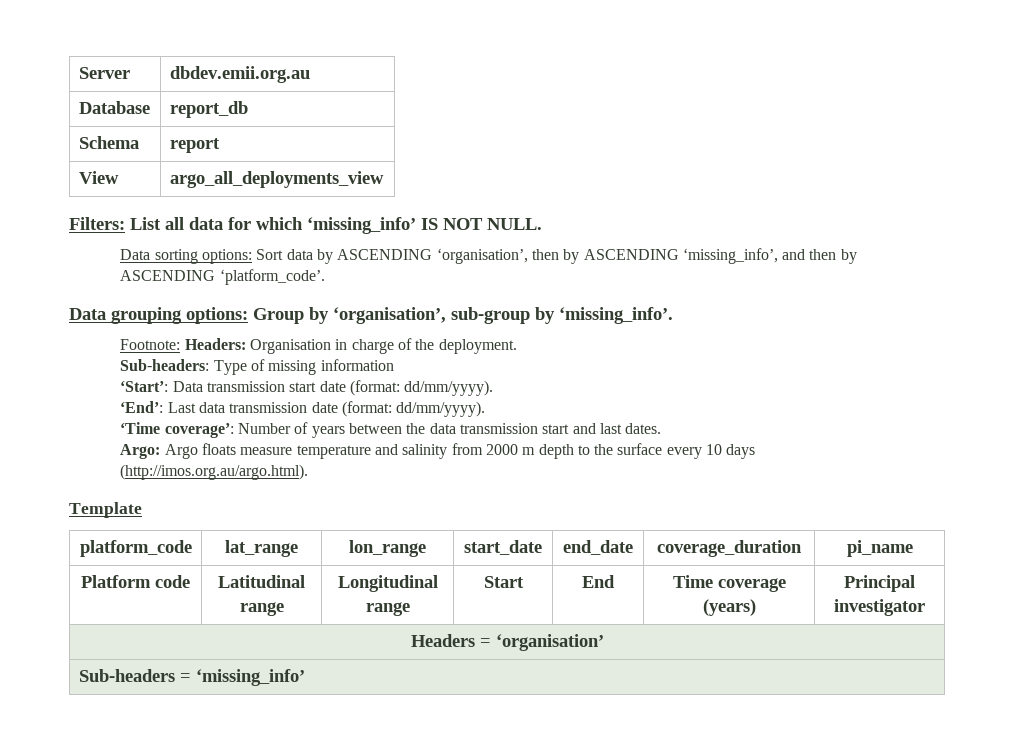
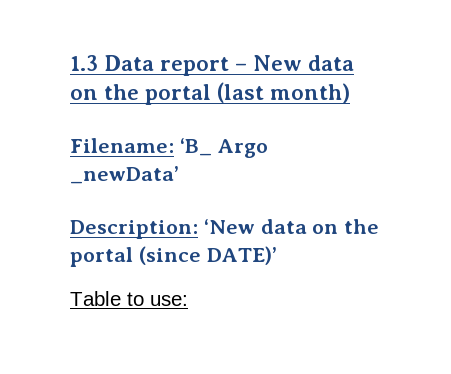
[78,67,130,79] [169,66,310,83] [78,101,150,114] [169,101,248,118] [78,136,139,149] [169,138,220,153] [78,171,119,184] [169,171,384,188] [69,217,542,234] [120,248,857,264] [120,269,325,285] [69,307,673,324] [120,338,517,354] [120,359,394,375] [120,380,494,396] [120,401,486,417] [120,422,662,438] [120,443,756,459] [120,464,309,480] [69,502,142,518] [79,540,192,557] [224,540,298,557] [349,540,426,557] [464,540,542,555] [563,540,633,555] [657,540,802,557] [846,540,913,557] [81,575,190,588] [217,575,305,588] [239,602,284,616] [337,575,438,592] [365,602,410,616] [483,576,524,588] [582,575,615,588] [672,575,786,592] [702,599,756,616] [844,575,915,592] [834,599,925,616] [410,634,604,651] [78,669,305,686] Server | dbdev.emii.org.au // Database | report_db // Schema | report // View | argo_all_deployments_view // Filters: List all data for which ‘missing_info’ IS NOT NULL. // Data sorting options: Sort data by ASCENDING ‘organisation’, then by ASCENDING ‘missing_info’, and then by ASCENDING ‘platform_code’. // Data grouping options: Group by ‘organisation’, sub-group by ‘missing_info’. // Footnote: Headers: Organisation in charge of the deployment. // Sub-headers: Type of missing information // ‘Start’: Data transmission start date (format: dd/mm/yyyy). // ‘End’: Last data transmission date (format: dd/mm/yyyy). // ‘Time coverage’: Number of years between the data transmission start and last dates. // Argo: Argo floats measure temperature and salinity from 2000 m depth to the surface every 10 days (http://imos.org.au/argo.html). // Template // platform_code | lat_range | lon_range | start_date | end_date | coverage_duration | pi_name // Platform code | Latitudinal range | Longitudinal range | Start | End | Time coverage (years) | Principal investigator // Headers = ‘organisation’ // Sub-headers = ‘missing_info’ -> [70,55,355,76] [70,82,351,105] [70,138,268,158] [70,166,179,184] [70,219,380,239] [70,246,277,267] [70,291,188,306] 1.3 Data report – New data on the portal (last month) // Filename: ‘B_ Argo _newData’ // Description: ‘New data on the portal (since DATE)’ // Table to use:

